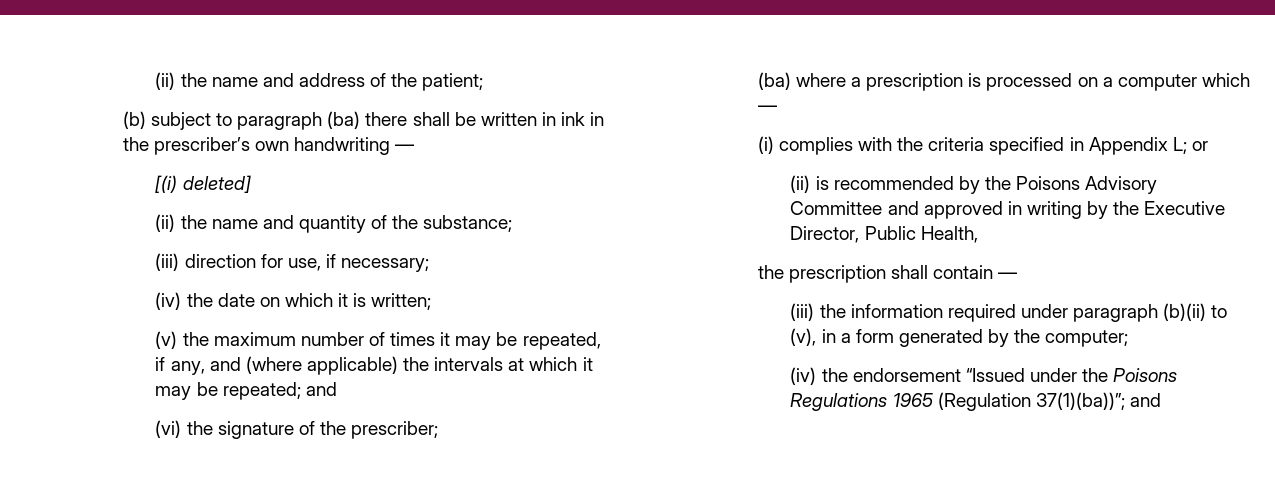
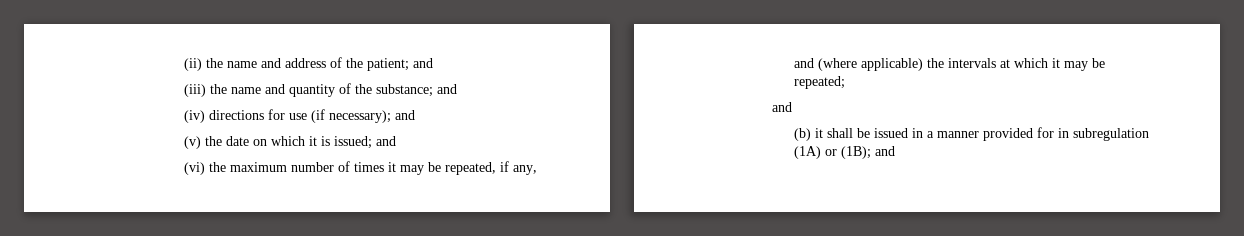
[122,111,605,130] [122,137,415,155] [155,175,251,193] [155,214,176,232] // (b) subject to paragraph (ba) there shall be written in ink in the prescriber’s own handwriting — // [(i) deleted] // (ii) -> [412,58,433,68] [183,84,206,97] and // (iii)
[155,253,430,272] [155,292,182,310] // (iii) direction for use, if necessary; // (iv) -> [436,84,457,94] [183,109,415,123] [183,136,201,149] and // (iv) directions for use (if necessary); and // (v)
[371,293,432,310] [155,331,178,349] written; // (v) -> [333,136,396,149] [183,162,205,175] issued; and // (vi)
[305,382,337,396] [155,420,439,439] [757,72,1250,91] [757,105,777,112] [757,136,1208,155] [790,175,1158,194] [790,201,1226,219] [790,226,978,243] [757,265,1018,283] [790,303,1228,322] [790,328,1129,347] [790,367,1178,385] [790,392,1125,411] and // (vi) the signature of the prescriber; // (ba) where a prescription is processed on a computer which — // (i) complies with the criteria specified in Appendix L; or // (ii) is recommended by the Poisons Advisory Committee and approved in writing by the Executive Director, Public Health, // the prescription shall contain — // (iii) the information required under paragraph (b)(ii) to (v), in a form generated by the computer; // (iv) the endorsement “Issued under the Poisons Regulations 1965 (Regulation 37(1)(ba))”; -> [771,102,792,112] [793,127,1149,141] [793,146,871,159] // and // (b) it shall be issued in a manner provided for in subregulation (1A) or (1B);

